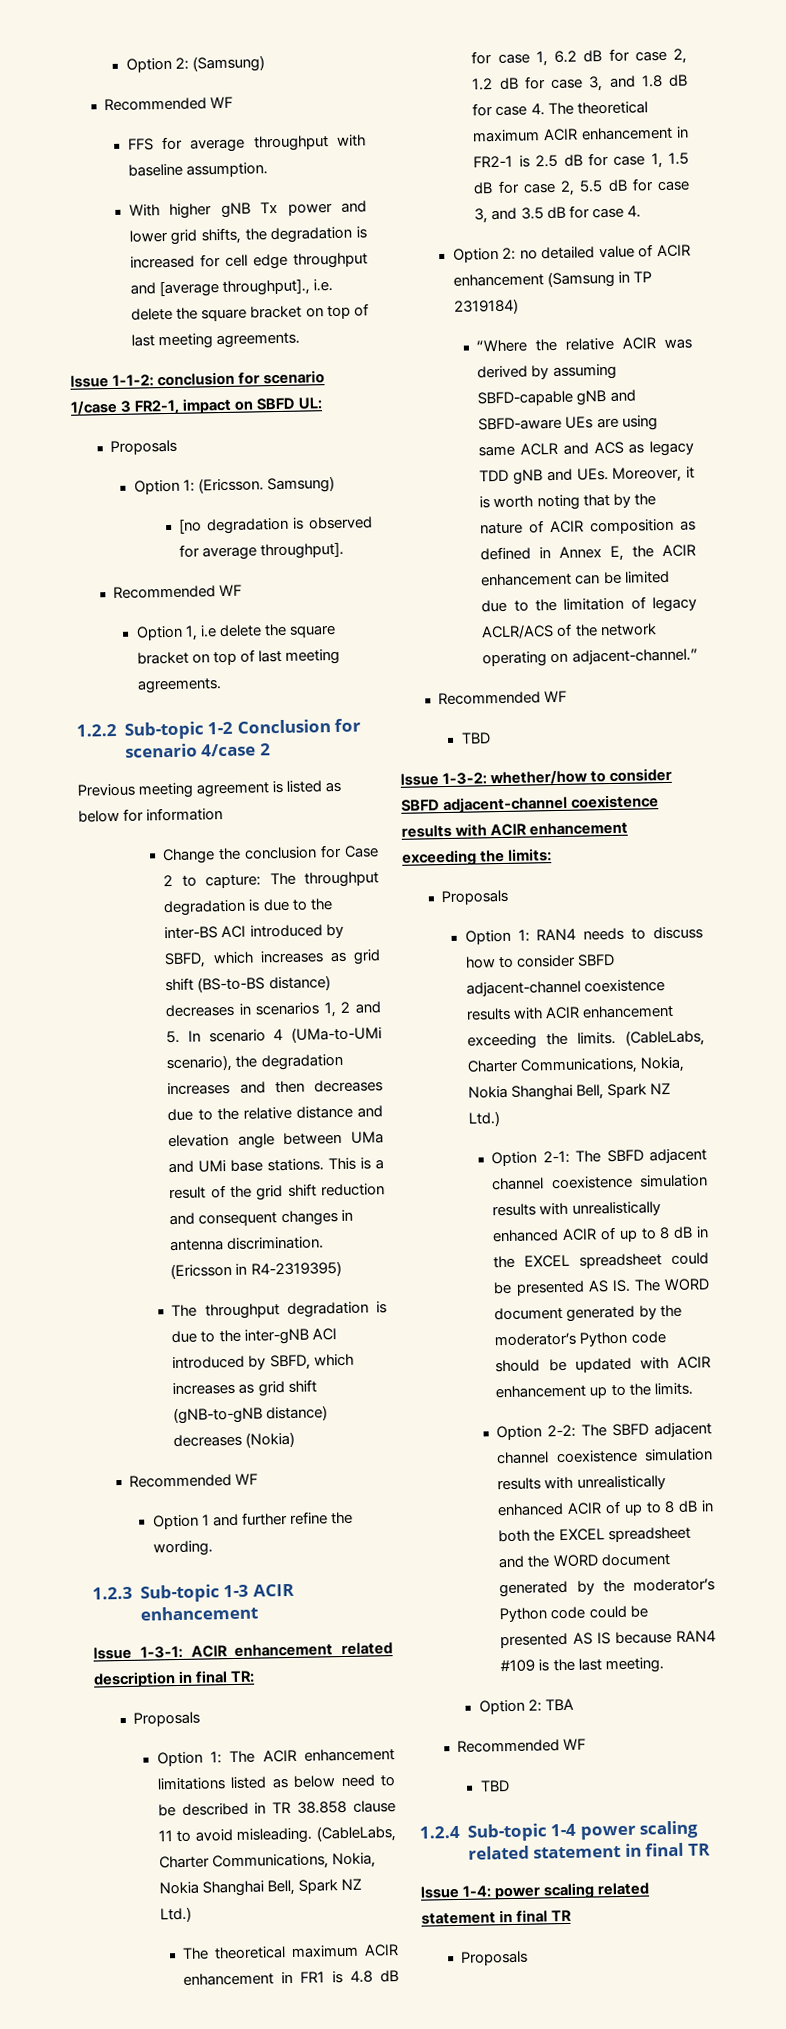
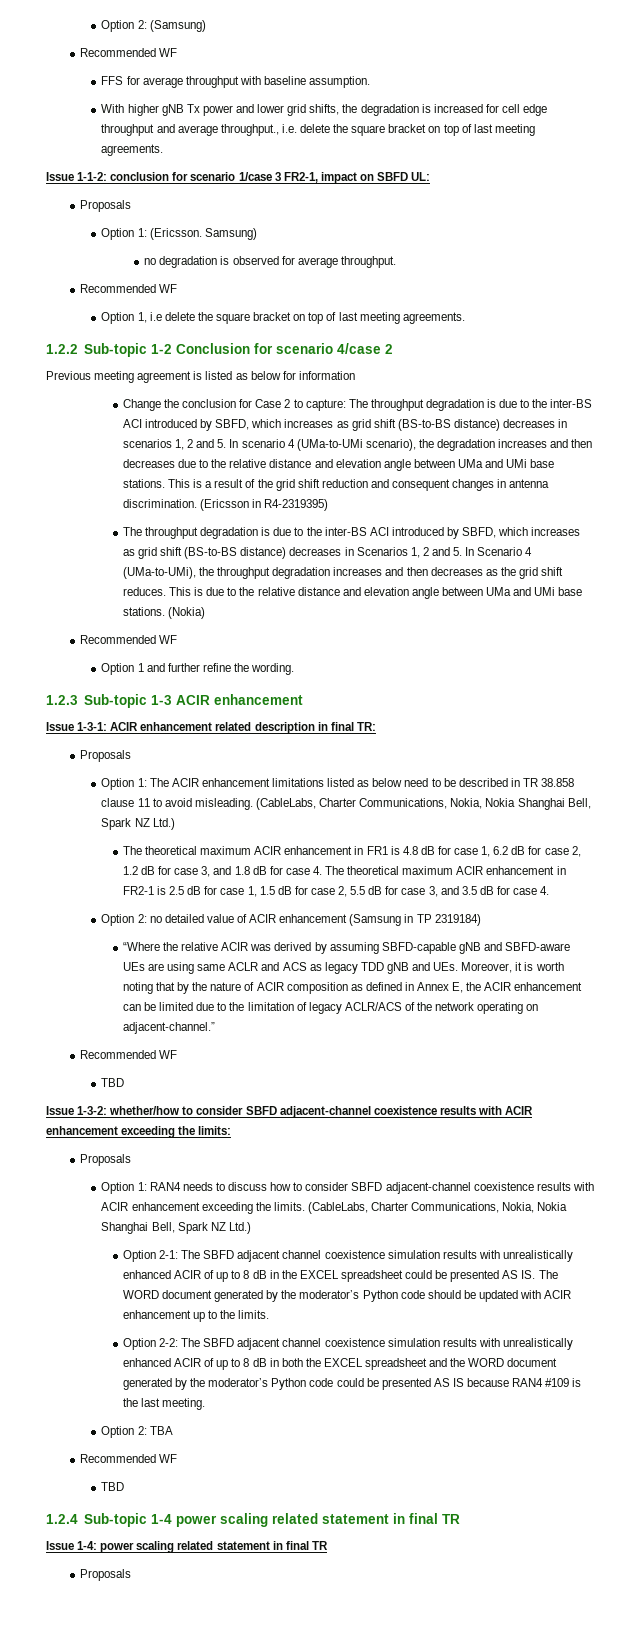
[158,278,310,298] [average throughput]., -> [177,124,279,136] average throughput.,
[178,518,203,534] [no -> [144,258,157,265] no
[260,541,345,560] throughput]. -> [340,256,396,268] throughput.
[243,1328,337,1345] [172,1353,354,1371] [172,1379,317,1397] [173,1405,329,1425] [173,1433,243,1448] inter-gNB ACI introduced by SBFD, which increases as grid shift (gNB-to-gNB distance) decreases -> [324,527,581,539] [122,547,533,559] [122,567,564,579] [122,587,583,599] [122,607,165,616] inter-BS ACI introduced by SBFD, which increases as grid shift (BS-to-BS distance) decreases in Scenarios 1, 2 and 5. In Scenario 4 (UMa-to-UMi), the throughput degradation increases and then decreases as the grid shift reduces. This is due to the relative distance and elevation angle between UMa and UMi base stations.

